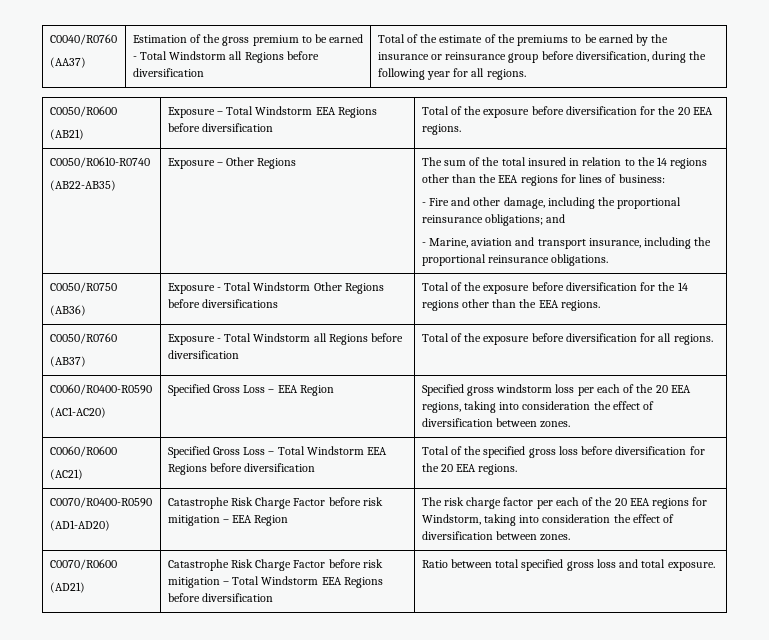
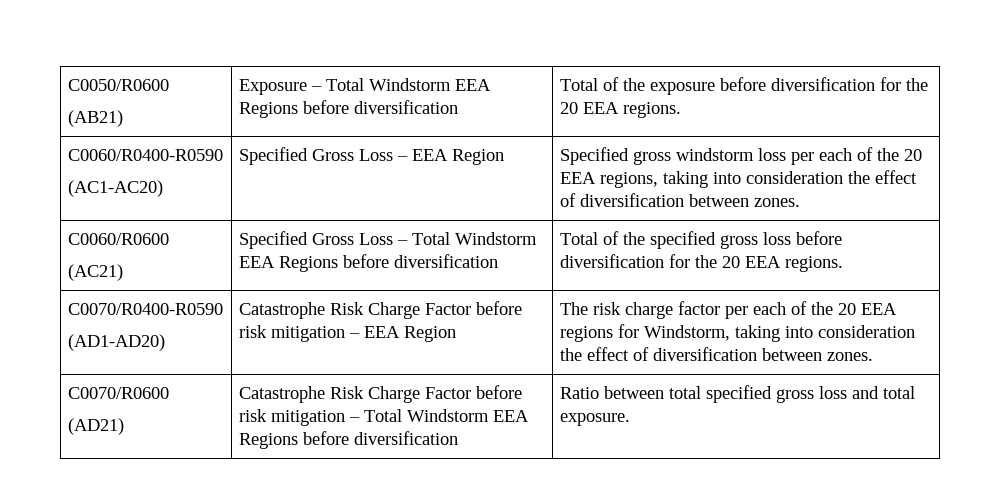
[49,34,117,45] [49,57,86,68] [132,34,364,46] [132,51,319,63] [132,68,204,77] [377,34,669,46] [377,51,707,63] [377,68,526,80] C0040/R0760 // (AA37) | Estimation of the gross premium to be earned - Total Windstorm all Regions before diversification | Total of the estimate of the premiums to be earned by the insurance or reinsurance group before diversification, during the following year for all regions. // -> (67, 85) none
[49,157,150,168] [49,180,116,191] [167,157,297,169] [421,157,708,169] [421,174,665,186] [421,197,682,209] [421,214,566,226] [421,237,712,249] [421,254,609,266] [49,282,117,293] [49,305,86,316] [167,282,384,294] [167,299,278,308] [421,282,688,294] [421,299,600,311] [49,333,117,344] [49,356,86,367] [167,333,404,345] [167,350,239,359] [421,333,713,345] // C0050/R0610-R0740 // (AB22-AB35) | Exposure – Other Regions | The sum of the total insured in relation to the 14 regions other than the EEA regions for lines of business: // - Fire and other damage, including the proportional reinsurance obligations; and // - Marine, aviation and transport insurance, including the proportional reinsurance obligations. // C0050/R0750 // (AB36) | Exposure - Total Windstorm Other Regions before diversifications | Total of the exposure before diversification for the 14 regions other than the EEA regions. // C0050/R0760 // (AB37) | Exposure - Total Windstorm all Regions before diversification | Total of the exposure before diversification for all regions. -> (681, 110) none

